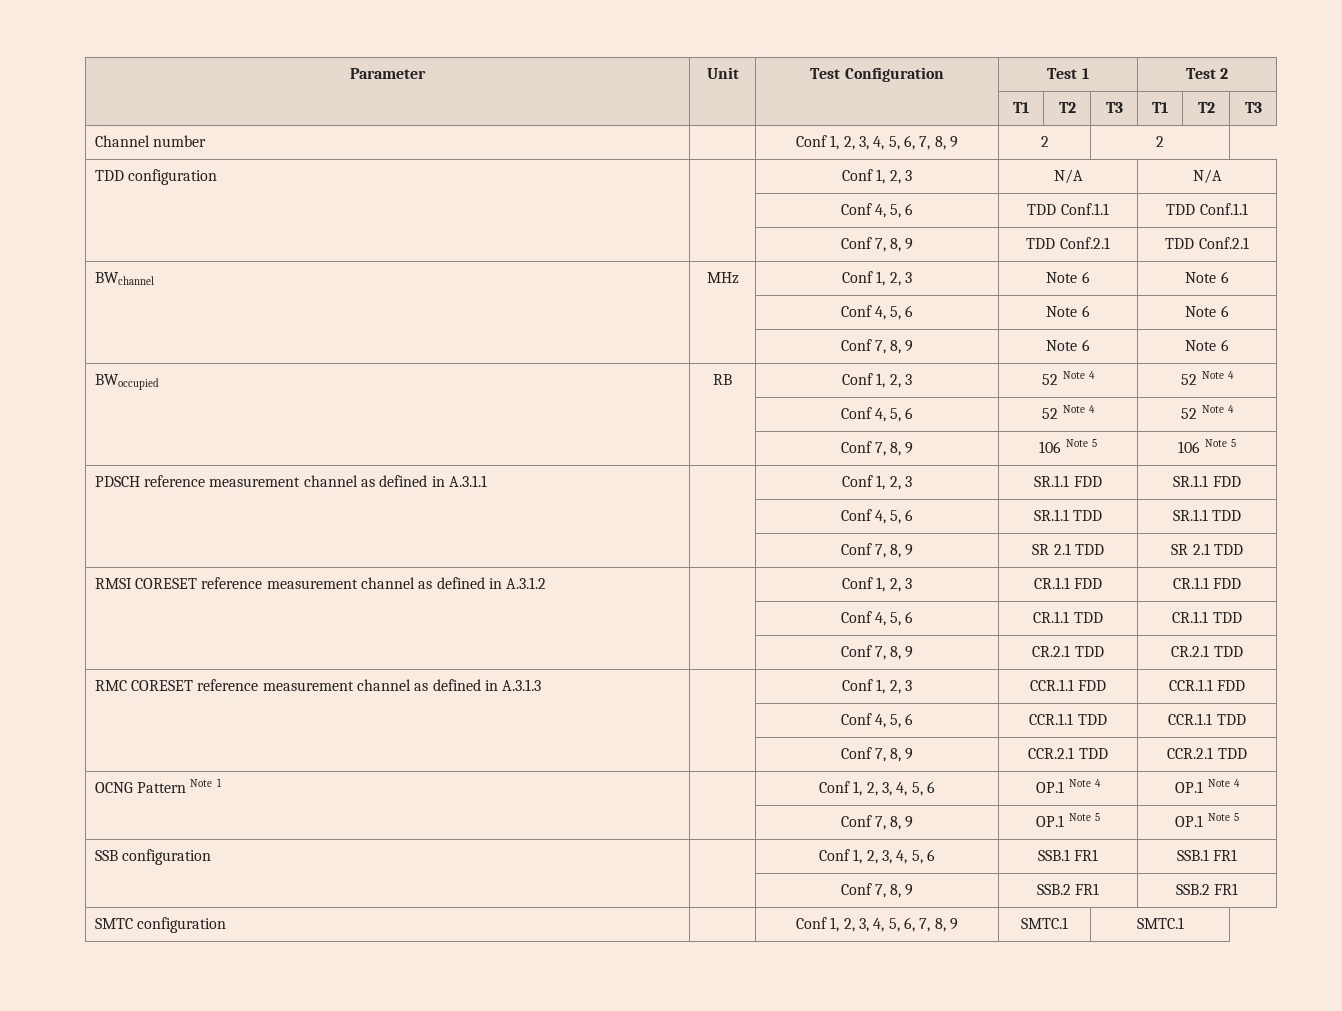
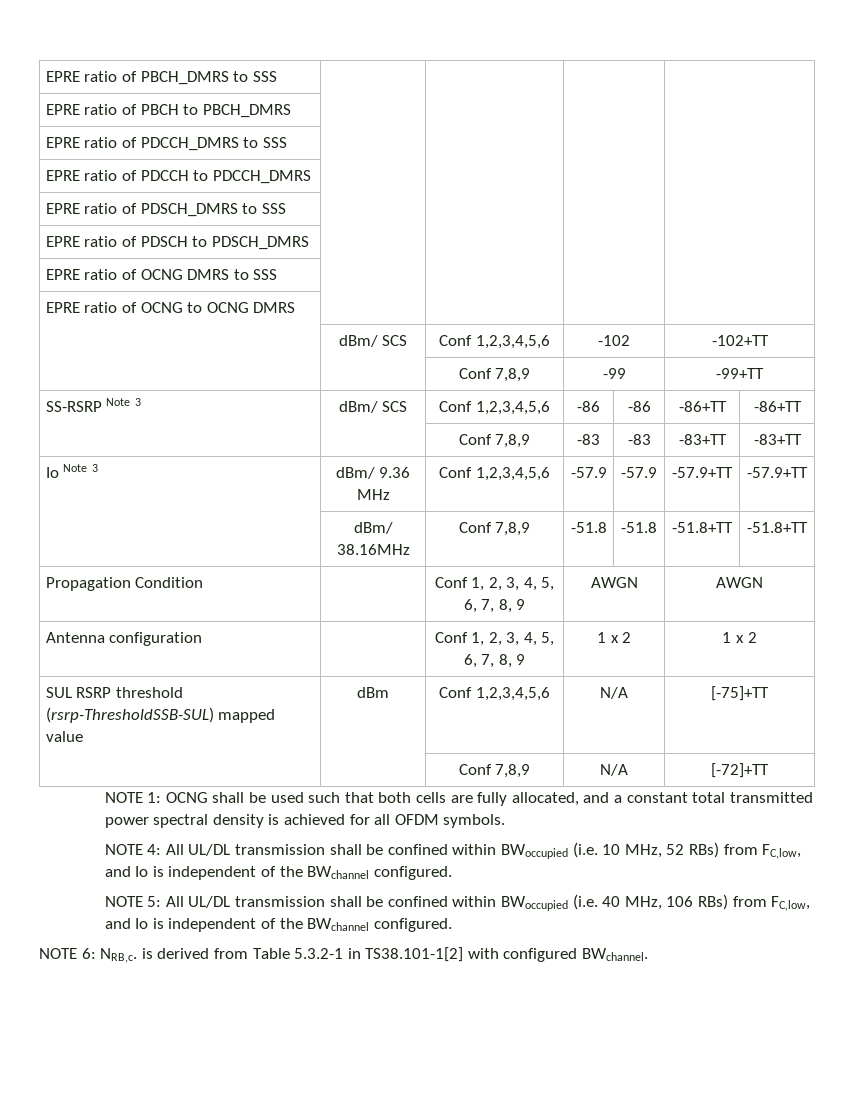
[350,68,426,79] [706,67,739,79] [810,67,944,82] [1047,68,1089,79] [1185,68,1229,79] [1013,102,1029,113] [1058,102,1076,113] [1105,102,1123,113] [1152,102,1168,113] [1197,102,1215,113] [1244,102,1262,113] [94,135,206,147] Parameter | Unit | Test Configuration | Test 1 | Test 2 // | | | T1 | T2 | T3 | T1 | T2 | T3 // Channel number -> [45,71,277,85] [45,104,291,118] [45,137,287,151] [45,170,311,184] [45,203,286,217] [45,236,309,250] [45,269,278,280] [45,302,296,313] [338,335,408,347] [439,335,550,349] [598,335,630,346] [711,335,769,346] [458,368,531,382] [602,368,626,379] [716,368,764,379] [45,398,142,412] [338,401,408,413] [439,401,550,415] [577,401,600,412] [627,401,651,412] [678,401,727,412] [753,401,802,412] [458,434,531,448] [577,434,600,445] [627,434,651,445] [678,434,727,445] [753,434,802,445] [45,464,99,478] [335,467,411,479] [356,489,390,500] [439,467,550,481] [570,467,607,478] [621,467,657,478] [672,467,733,478] [747,467,808,478] [353,522,393,534] [336,544,410,555] [458,522,531,536] [570,522,607,533] [621,522,657,533] [672,522,733,533] [747,522,808,533] [45,577,204,591] EPRE ratio of PBCH_DMRS to SSS | | | | // EPRE ratio of PBCH to PBCH_DMRS | | | | // EPRE ratio of PDCCH_DMRS to SSS | | | | // EPRE ratio of PDCCH to PDCCH_DMRS | | | | // EPRE ratio of PDSCH_DMRS to SSS | | | | // EPRE ratio of PDSCH to PDSCH_DMRS | | | | // EPRE ratio of OCNG DMRS to SSS | | | | // EPRE ratio of OCNG to OCNG DMRS | | | | // | dBm/ SCS | Conf 1,2,3,4,5,6 | -102 | -102+TT // | | Conf 7,8,9 | -99 | -99+TT // SS-RSRP Note 3 | dBm/ SCS | Conf 1,2,3,4,5,6 | -86 | -86 | -86+TT | -86+TT // | | Conf 7,8,9 | -83 | -83 | -83+TT | -83+TT // Io Note 3 | dBm/ 9.36 MHz | Conf 1,2,3,4,5,6 | -57.9 | -57.9 | -57.9+TT | -57.9+TT // | dBm/ 38.16MHz | Conf 7,8,9 | -51.8 | -51.8 | -51.8+TT | -51.8+TT // Propagation Condition
[1040,136,1049,147] [1156,136,1164,147] [94,169,217,185] [842,169,912,184] [1053,169,1083,184] [1192,169,1222,184] [840,203,914,218] [1027,203,1109,215] [1166,203,1248,215] [840,237,914,252] [1026,237,1110,249] [1165,237,1249,249] [94,272,154,285] [706,272,739,284] [842,271,912,286] [1046,271,1090,283] [1185,271,1229,283] [840,305,914,320] [1046,305,1090,317] [1185,305,1229,317] [840,339,914,354] [1046,339,1090,351] [1185,339,1229,351] [94,374,159,390] [713,374,732,385] [842,373,912,388] [1042,371,1095,385] [1181,371,1234,385] [840,407,914,422] [1042,405,1095,419] [1181,405,1234,419] [840,441,914,456] [1039,439,1097,453] [1178,439,1236,453] [94,475,487,487] [842,475,912,490] [1034,475,1102,487] [1173,475,1241,487] [840,509,914,524] [1033,509,1103,521] [1172,509,1242,521] [840,543,914,558] [1032,543,1104,555] [1171,543,1243,555] [94,577,547,589] [842,577,912,592] [1033,577,1103,589] [1172,577,1242,589] [840,611,914,626] [1033,611,1103,623] [1172,611,1242,623] [840,645,914,660] [1032,645,1104,657] [1171,645,1243,657] [94,679,542,691] [842,679,912,694] [1029,679,1107,691] [1168,679,1246,691] [840,713,914,728] [1029,713,1107,725] [1168,713,1246,725] [840,747,914,762] [1028,747,1108,759] [1167,747,1247,759] [94,778,222,793] [819,781,935,796] [1036,779,1101,793] [1175,779,1240,793] [840,815,914,830] [1036,813,1100,827] [1175,813,1239,827] [94,849,211,865] [819,849,935,864] [1037,849,1099,861] [1176,849,1238,861] [840,883,914,898] [1036,883,1100,895] [1175,883,1239,895] [94,918,133,929] 2 | 2 // TDD configuration | | Conf 1, 2, 3 | N/A | N/A // | | Conf 4, 5, 6 | TDD Conf.1.1 | TDD Conf.1.1 // | | Conf 7, 8, 9 | TDD Conf.2.1 | TDD Conf.2.1 // BWchannel | MHz | Conf 1, 2, 3 | Note 6 | Note 6 // | | Conf 4, 5, 6 | Note 6 | Note 6 // | | Conf 7, 8, 9 | Note 6 | Note 6 // BWoccupied | RB | Conf 1, 2, 3 | 52 Note 4 | 52 Note 4 // | | Conf 4, 5, 6 | 52 Note 4 | 52 Note 4 // | | Conf 7, 8, 9 | 106 Note 5 | 106 Note 5 // PDSCH reference measurement channel as defined in A.3.1.1 | | Conf 1, 2, 3 | SR.1.1 FDD | SR.1.1 FDD // | | Conf 4, 5, 6 | SR.1.1 TDD | SR.1.1 TDD // | | Conf 7, 8, 9 | SR 2.1 TDD | SR 2.1 TDD // RMSI CORESET reference measurement channel as defined in A.3.1.2 | | Conf 1, 2, 3 | CR.1.1 FDD | CR.1.1 FDD // | | Conf 4, 5, 6 | CR.1.1 TDD | CR.1.1 TDD // | | Conf 7, 8, 9 | CR.2.1 TDD | CR.2.1 TDD // RMC CORESET reference measurement channel as defined in A.3.1.3 | | Conf 1, 2, 3 | CCR.1.1 FDD | CCR.1.1 FDD // | | Conf 4, 5, 6 | CCR.1.1 TDD | CCR.1.1 TDD // | | Conf 7, 8, 9 | CCR.2.1 TDD | CCR.2.1 TDD // OCNG Pattern Note 1 | | Conf 1, 2, 3, 4, 5, 6 | OP.1 Note 4 | OP.1 Note 4 // | | Conf 7, 8, 9 | OP.1 Note 5 | OP.1 Note 5 // SSB configuration | | Conf 1, 2, 3, 4, 5, 6 | SSB.1 FR1 | SSB.1 FR1 // | | Conf 7, 8, 9 | SSB.2 FR1 | SSB.2 FR1 // SMTC -> [590,577,638,588] [716,577,763,588] [45,632,105,643] AWGN | AWGN // Antenna
[1021,917,1068,929] [1136,917,1184,929] SMTC.1 | SMTC.1 -> [596,632,632,643] [722,632,757,643] [45,687,184,698] [45,707,276,723] [45,731,83,742] [357,687,389,698] [439,687,550,701] [600,687,628,699] [711,686,769,701] [458,764,531,778] [600,764,628,776] [711,763,769,778] [104,792,813,806] [104,814,506,828] [104,842,802,859] [104,866,452,880] [104,894,811,911] [104,918,452,932] [39,947,649,963] 1 x 2 | 1 x 2 // SUL RSRP threshold (rsrp-ThresholdSSB-SUL) mapped value | dBm | Conf 1,2,3,4,5,6 | N/A | [-75]+TT // | | Conf 7,8,9 | N/A | [-72]+TT // NOTE 1: OCNG shall be used such that both cells are fully allocated, and a constant total transmitted power spectral density is achieved for all OFDM symbols. // NOTE 4: All UL/DL transmission shall be confined within BWoccupied (i.e. 10 MHz, 52 RBs) from FC,low, and Io is independent of the BWchannel configured. // NOTE 5: All UL/DL transmission shall be confined within BWoccupied (i.e. 40 MHz, 106 RBs) from FC,low, and Io is independent of the BWchannel configured. // NOTE 6: NRB,c. is derived from Table 5.3.2-1 in TS38.101-1[2] with configured BWchannel.

